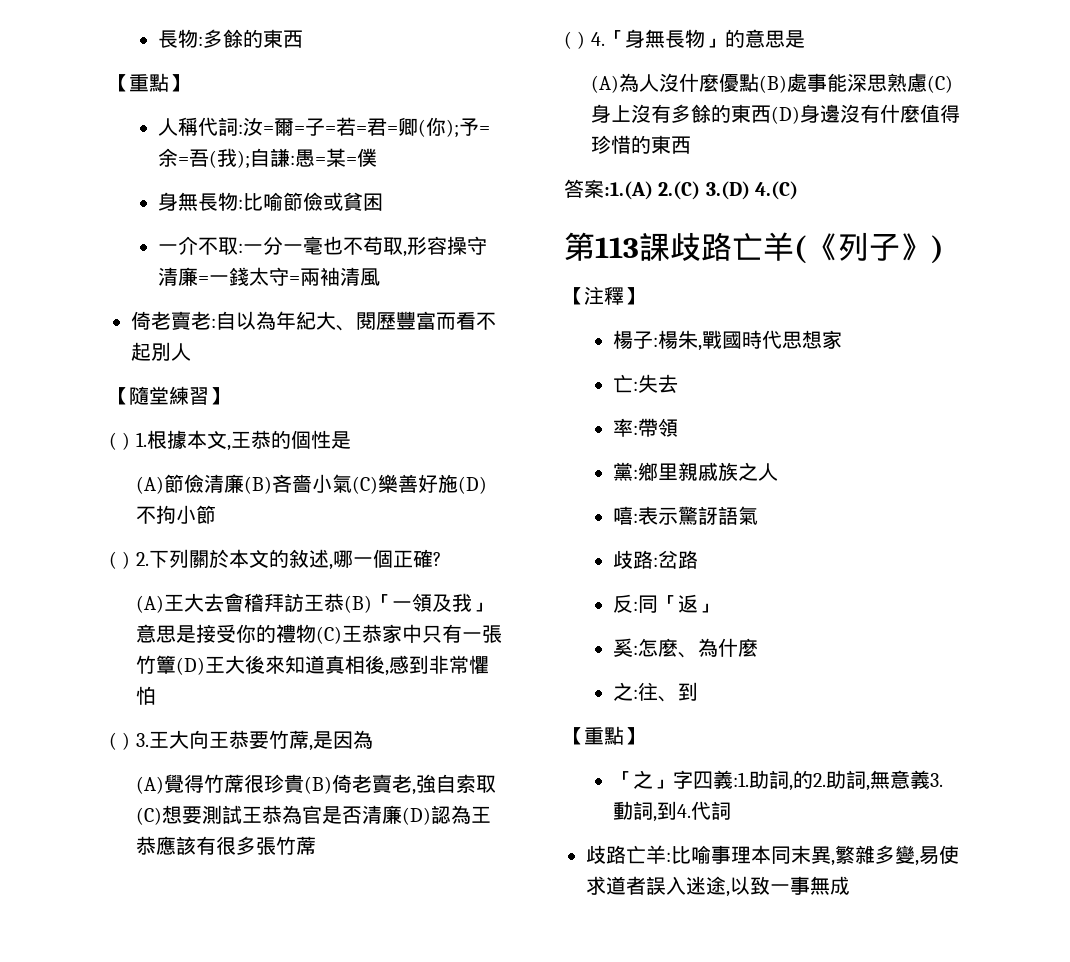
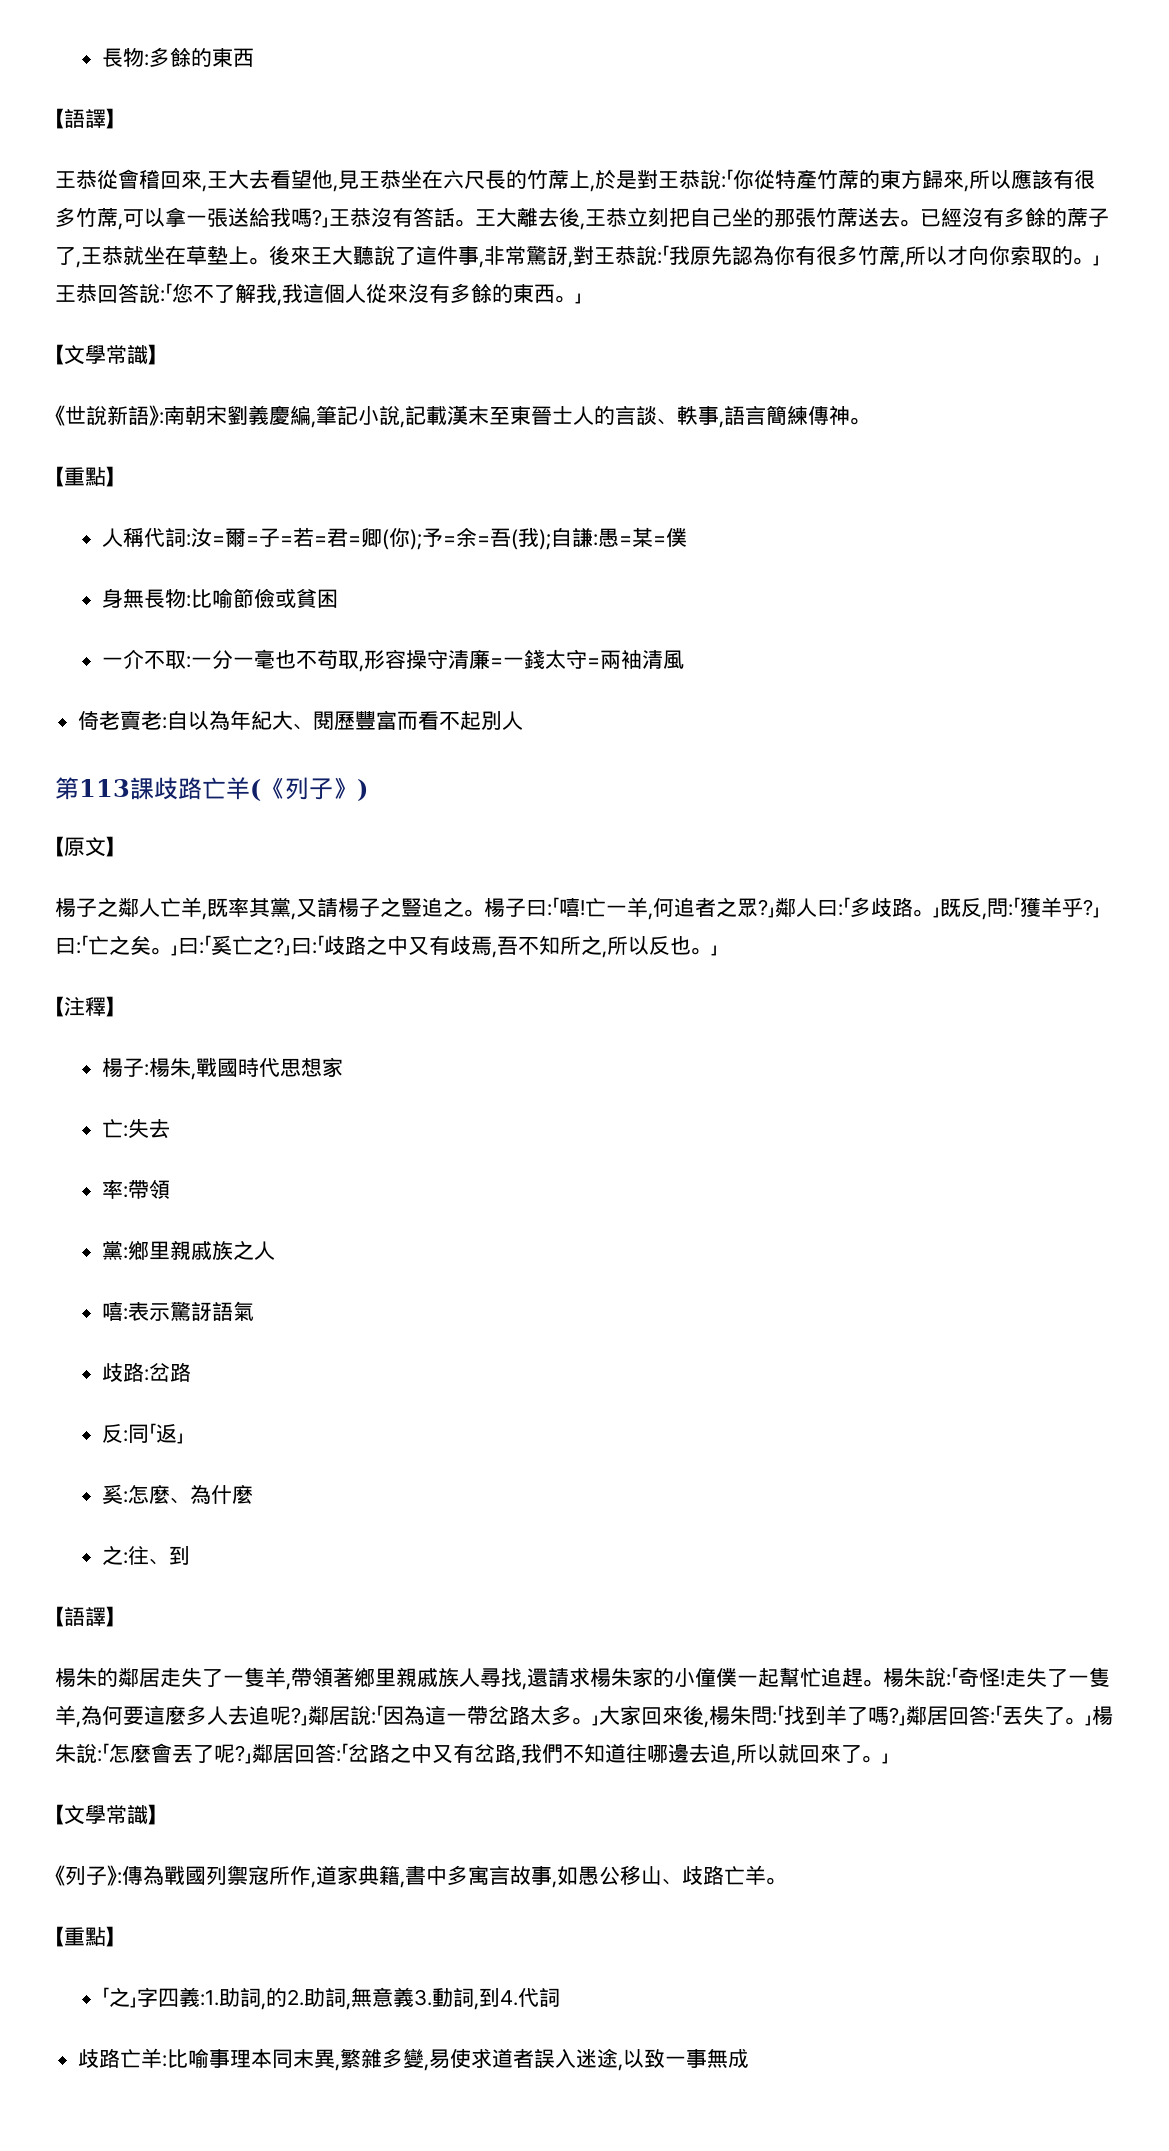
(303, 39) none -> [55,108,115,129] [55,169,1095,192] [55,207,1109,230] [55,245,1100,268] [55,283,582,306] [55,344,157,365] [55,405,870,428] // 【語譯】 // 王恭從會稽回來,王大去看望他,見王恭坐在六尺長的竹蓆上,於是對王恭說:「你從特產竹蓆的東方歸來,所以應該有很多竹蓆,可以拿一張送給我嗎?」王恭沒有答話。王大離去後,王恭立刻把自己坐的那張竹蓆送去。已經沒有多餘的蓆子了,王恭就坐在草墊上。後來王大聽說了這件事,非常驚訝,對王恭說:「我原先認為你有很多竹蓆,所以才向你索取的。」王恭回答說:「您不了解我,我這個人從來沒有多餘的東西。」 // 【文學常識】 // 《世說新語》:南朝宋劉義慶編,筆記小說,記載漢末至東晉士人的言談、軼事,語言簡練傳神。
[109,386,229,405] [109,430,351,451] [135,474,487,494] [135,505,216,524] [109,549,441,570] [135,593,492,613] [135,624,502,644] [135,655,489,676] [135,686,156,705] [109,730,373,751] [135,774,496,795] [135,805,491,825] [135,836,316,855] [564,29,805,49] [590,73,953,93] [590,104,960,124] [590,135,691,154] [564,179,799,200] // 【隨堂練習】 // ( ) 1.根據本文,王恭的個性是 // (A)節儉清廉(B)吝嗇小氣(C)樂善好施(D)不拘小節 // ( ) 2.下列關於本文的敘述,哪一個正確? // (A)王大去會稽拜訪王恭(B)「一領及我」意思是接受你的禮物(C)王恭家中只有一張竹簟(D)王大後來知道真相後,感到非常懼怕 // ( ) 3.王大向王恭要竹蓆,是因為 // (A)覺得竹蓆很珍貴(B)倚老賣老,強自索取(C)想要測試王恭為官是否清廉(D)認為王恭應該有很多張竹蓆 // ( ) 4.「身無長物」的意思是 // (A)為人沒什麼優點(B)處事能深思熟慮(C)身上沒有多餘的東西(D)身邊沒有什麼值得珍惜的東西 // 答案:1.(A) 2.(C) 3.(D) 4.(C) -> (524, 720) none
(944, 249) none -> [55,836,115,857] [55,897,1100,920] [55,935,718,958] // 【原文】 // 楊子之鄰人亡羊,既率其黨,又請楊子之豎追之。楊子曰:「嘻!亡一羊,何追者之眾?」鄰人曰:「多歧路。」既反,問:「獲羊乎?」曰:「亡之矣。」曰:「奚亡之?」曰:「歧路之中又有歧焉,吾不知所之,所以反也。」
(698, 691) none -> [55,1606,115,1627] [55,1667,1110,1690] [55,1705,1113,1728] [55,1743,889,1766] [55,1804,157,1825] [55,1865,786,1888] // 【語譯】 // 楊朱的鄰居走失了一隻羊,帶領著鄉里親戚族人尋找,還請求楊朱家的小僮僕一起幫忙追趕。楊朱說:「奇怪!走失了一隻羊,為何要這麼多人去追呢?」鄰居說:「因為這一帶岔路太多。」大家回來後,楊朱問:「找到羊了嗎?」鄰居回答:「丟失了。」楊朱說:「怎麼會丟了呢?」鄰居回答:「岔路之中又有岔路,我們不知道往哪邊去追,所以就回來了。」 // 【文學常識】 // 《列子》:傳為戰國列禦寇所作,道家典籍,書中多寓言故事,如愚公移山、歧路亡羊。

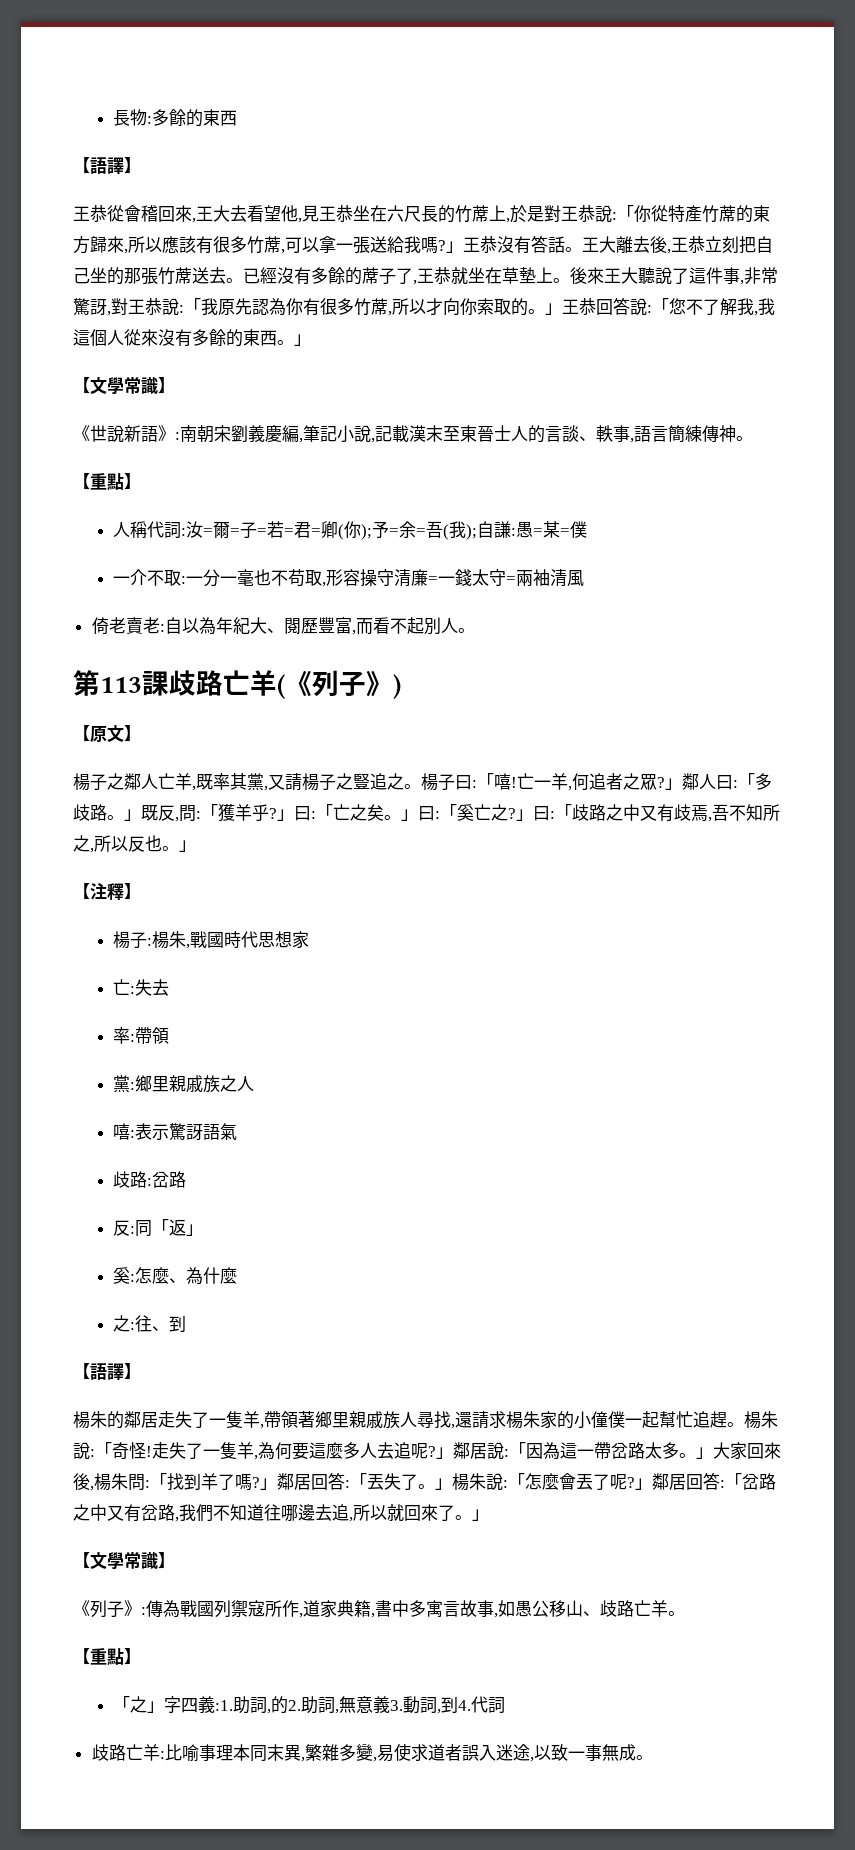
[102,588,339,608] // 身無長物:比喻節儉或貧困 -> (588, 529) none
(398, 720) none -> [351,630,356,635] ,
(524, 720) none -> [457,628,475,633] 。
(750, 2058) none -> [635,1755,653,1760] 。

